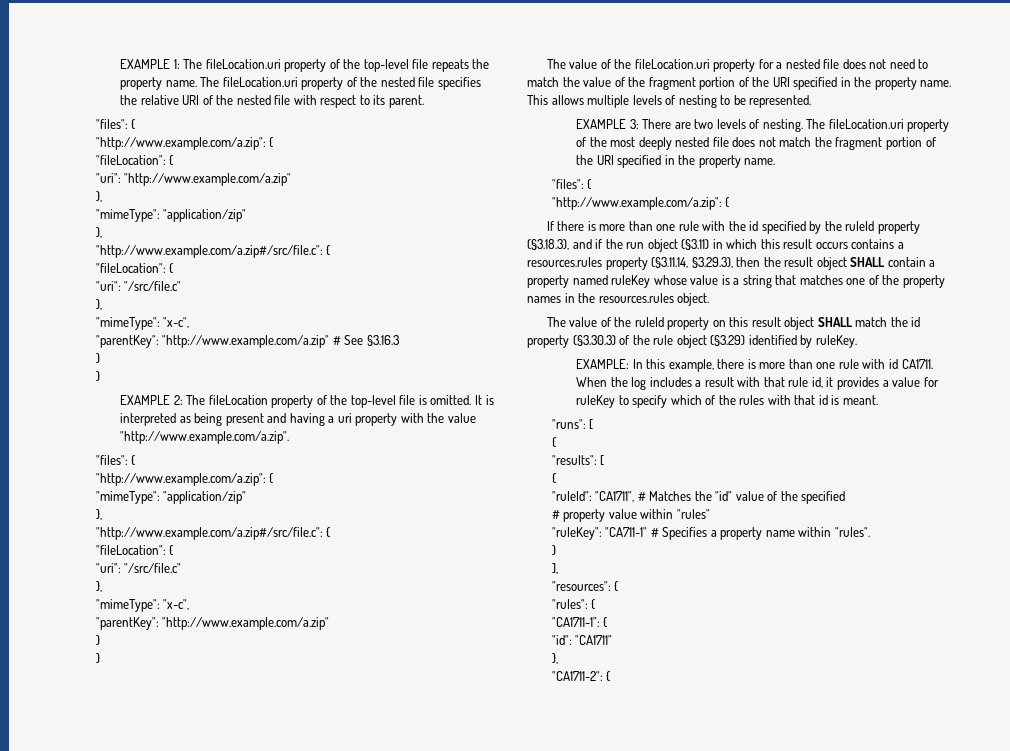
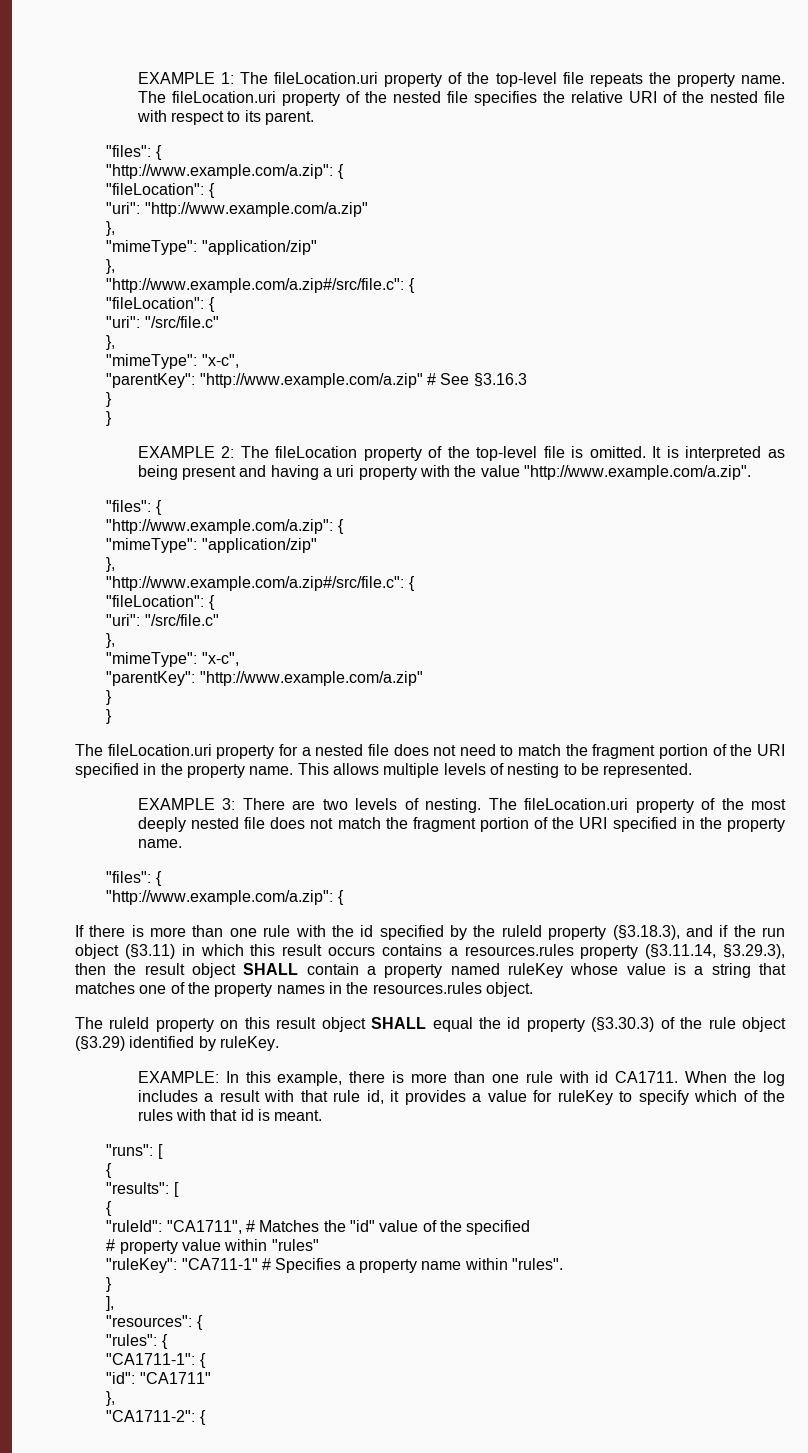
[569,59,632,69] value of the -> (103, 750) none
[583,77,646,87] value of the -> (588, 750) none
[569,317,632,327] value of the -> (103, 1023) none
[855,317,888,327] match -> [432,1017,473,1032] equal

